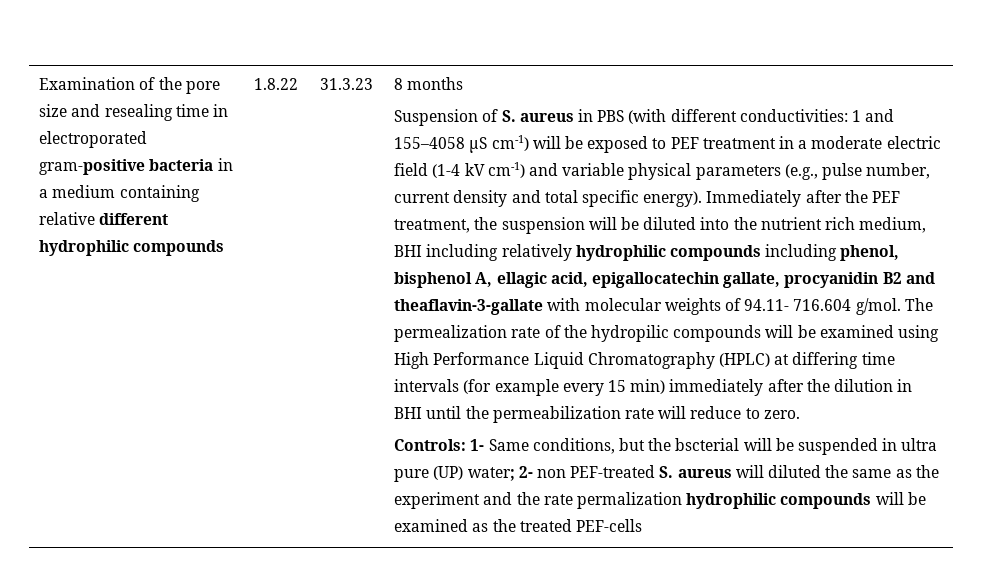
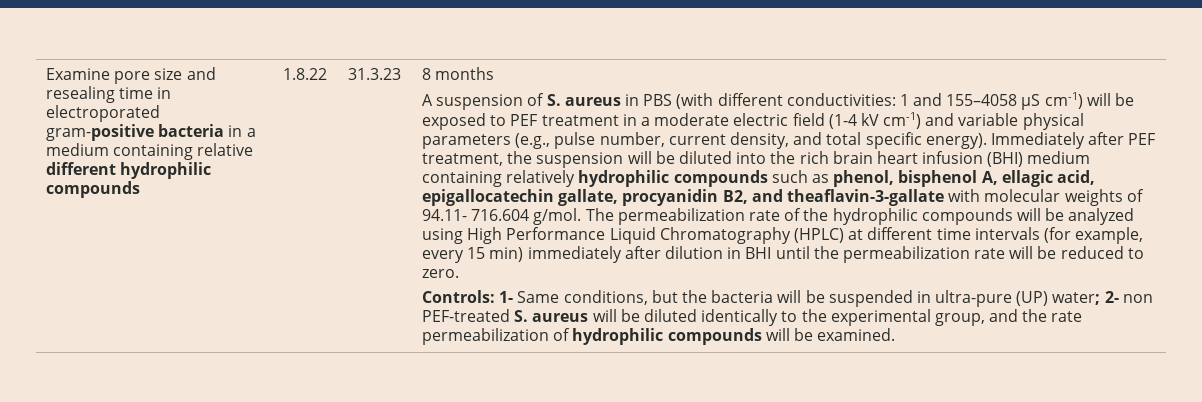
[39,77,182,90] Examination of the -> [46,68,111,80] Examine
[394,109,479,126] Suspension -> [422,94,524,110] A suspension
[453,190,508,207] density -> [729,132,789,149] density,
[844,190,868,203] the -> (1125, 138) none
[760,217,927,233] [394,244,499,261] nutrient rich medium, BHI including -> [799,151,1091,167] [422,171,503,187] rich brain heart infusion (BHI) medium containing
[765,244,838,261] including -> [771,170,829,183] such as
[882,272,902,284] B2 -> [722,190,748,204] B2,
[394,325,508,342] permealization -> [617,208,745,225] permeabilization
[591,325,894,342] hydropilic compounds will be examined -> [832,208,1135,225] hydrophilic compounds will be analyzed
[792,352,859,369] differing -> [867,227,933,240] different
[494,379,559,396] example -> [1075,227,1144,244] example,
[806,379,830,392] the -> (661, 252) none
[690,406,742,419] reduce -> [1037,246,1124,259] be reduced
[675,438,740,451] bscterial -> [711,290,774,303] bacteria
[901,438,938,451] [394,469,430,482] ultra pure -> [935,290,1013,307] ultra-pure
[767,465,939,478] [394,492,481,509] diluted the same as the experiment -> [620,309,985,326] be diluted identically to the experimental group,
[577,492,926,509] [394,519,643,532] permalization hydrophilic compounds will be examined as the treated PEF-cells -> [422,328,896,345] permeabilization of hydrophilic compounds will be examined.

